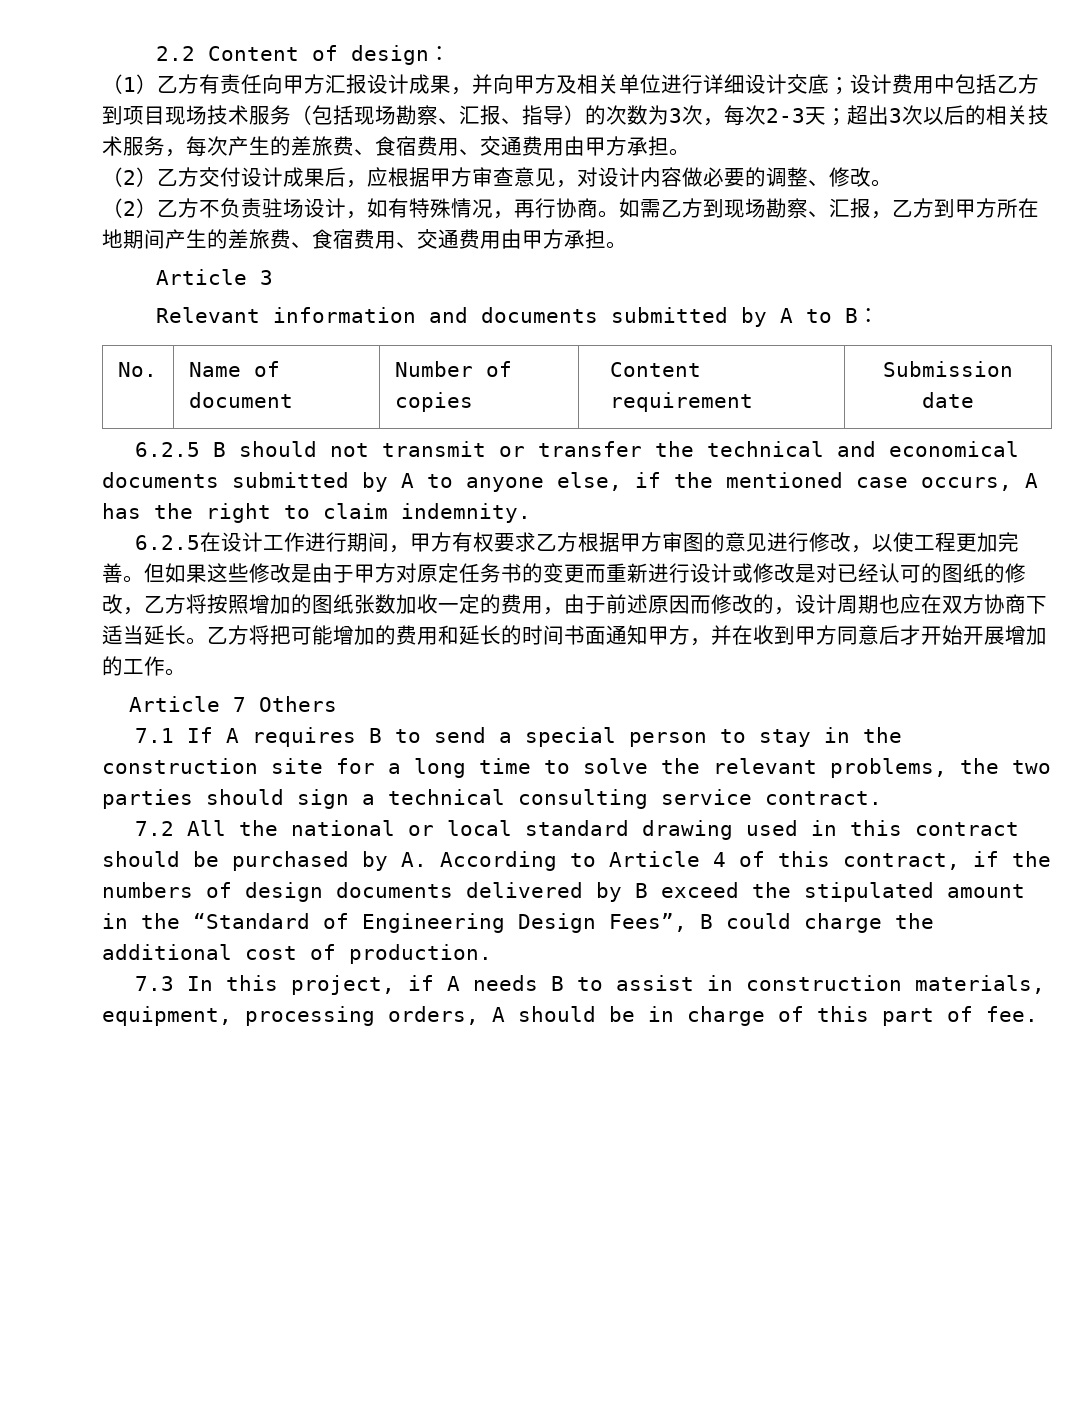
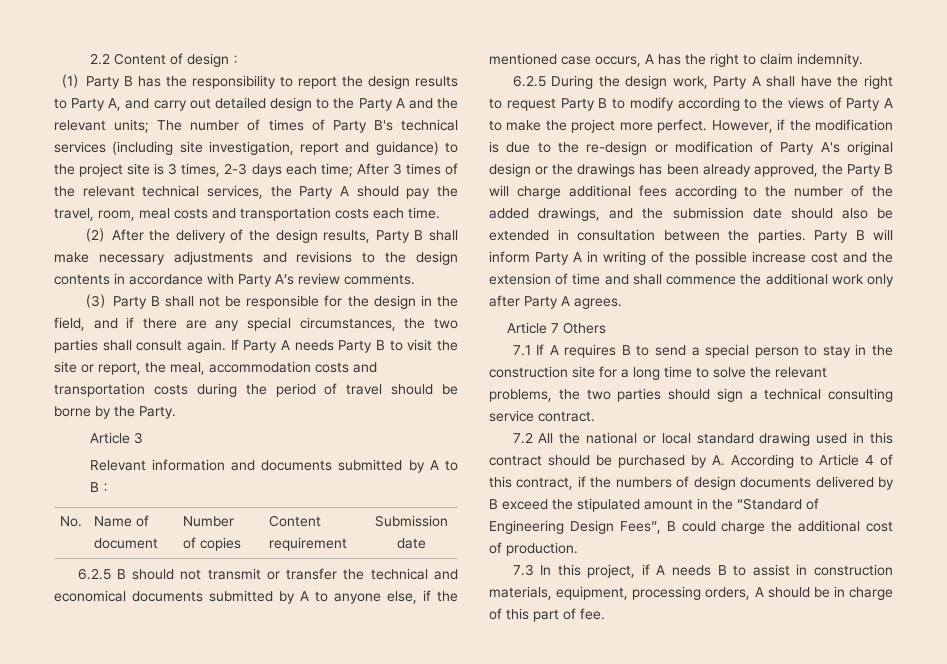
[157,74,1039,95] [102,105,1049,126] [102,136,690,157] [102,167,892,188] [102,198,1039,219] [102,229,627,249] 乙方有责任向甲方汇报设计成果，并向甲方及相关单位进行详细设计交底；设计费用中包括乙方到项目现场技术服务（包括现场勘察、汇报、指导）的次数为3次，每次2-3天；超出3次以后的相关技术服务，每次产生的差旅费、食宿费用、交通费用由甲方承担。 // （2）乙方交付设计成果后，应根据甲方审查意见，对设计内容做必要的调整、修改。 // （2）乙方不负责驻场设计，如有特殊情况，再行协商。如需乙方到现场勘察、汇报，乙方到甲方所在地期间产生的差旅费、食宿费用、交通费用由甲方承担。 -> [86,75,458,89] [54,97,458,111] [54,119,458,133] [54,141,458,155] [54,163,459,177] [54,185,458,199] [54,207,440,221] [77,228,458,243] [54,251,458,265] [54,273,415,287] [77,294,458,309] [54,317,458,331] [54,339,459,353] [54,361,377,375] [54,383,458,397] [54,406,176,419] Party B has the responsibility to report the design results to Party A, and carry out detailed design to the Party A and the relevant units; The number of times of Party B's technical services (including site investigation, report and guidance) to the project site is 3 times, 2-3 days each time; After 3 times of the relevant technical services, the Party A should pay the travel, room, meal costs and transportation costs each time. // （2）After the delivery of the design results, Party B shall make necessary adjustments and revisions to the design contents in accordance with Party A’s review comments. // （3）Party B shall not be responsible for the design in the field, and if there are any special circumstances, the two parties shall consult again. If Party A needs Party B to visit the site or report, the meal, accommodation costs and transportation costs during the period of travel should be borne by the Party.
[199,532,1019,553] [102,563,1026,583] [102,594,1047,615] [102,625,1047,646] [102,656,186,676] 在设计工作进行期间，甲方有权要求乙方根据甲方审图的意见进行修改，以使工程更加完善。但如果这些修改是由于甲方对原定任务书的变更而重新进行设计或修改是对已经认可的图纸的修改，乙方将按照增加的图纸张数加收一定的费用，由于前述原因而修改的，设计周期也应在双方协商下适当延长。乙方将把可能增加的费用和延长的时间书面通知甲方，并在收到甲方同意后才开始开展增加的工作。 -> [551,75,893,89] [489,97,893,111] [489,119,893,133] [489,141,893,155] [489,163,894,177] [489,185,894,199] [489,207,893,221] [489,229,893,243] [489,251,893,265] [489,273,894,287] [489,295,622,309] During the design work, Party A shall have the right to request Party B to modify according to the views of Party A to make the project more perfect. However, if the modification is due to the re-design or modification of Party A's original design or the drawings has been already approved, the Party B will charge additional fees according to the number of the added drawings, and the submission date should also be extended in consultation between the parties. Party B will inform Party A in writing of the possible increase cost and the extension of time and shall commence the additional work only after Party A agrees.

